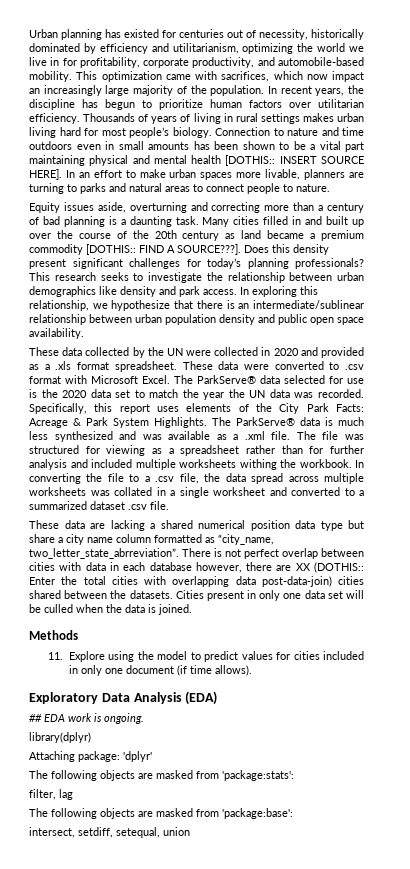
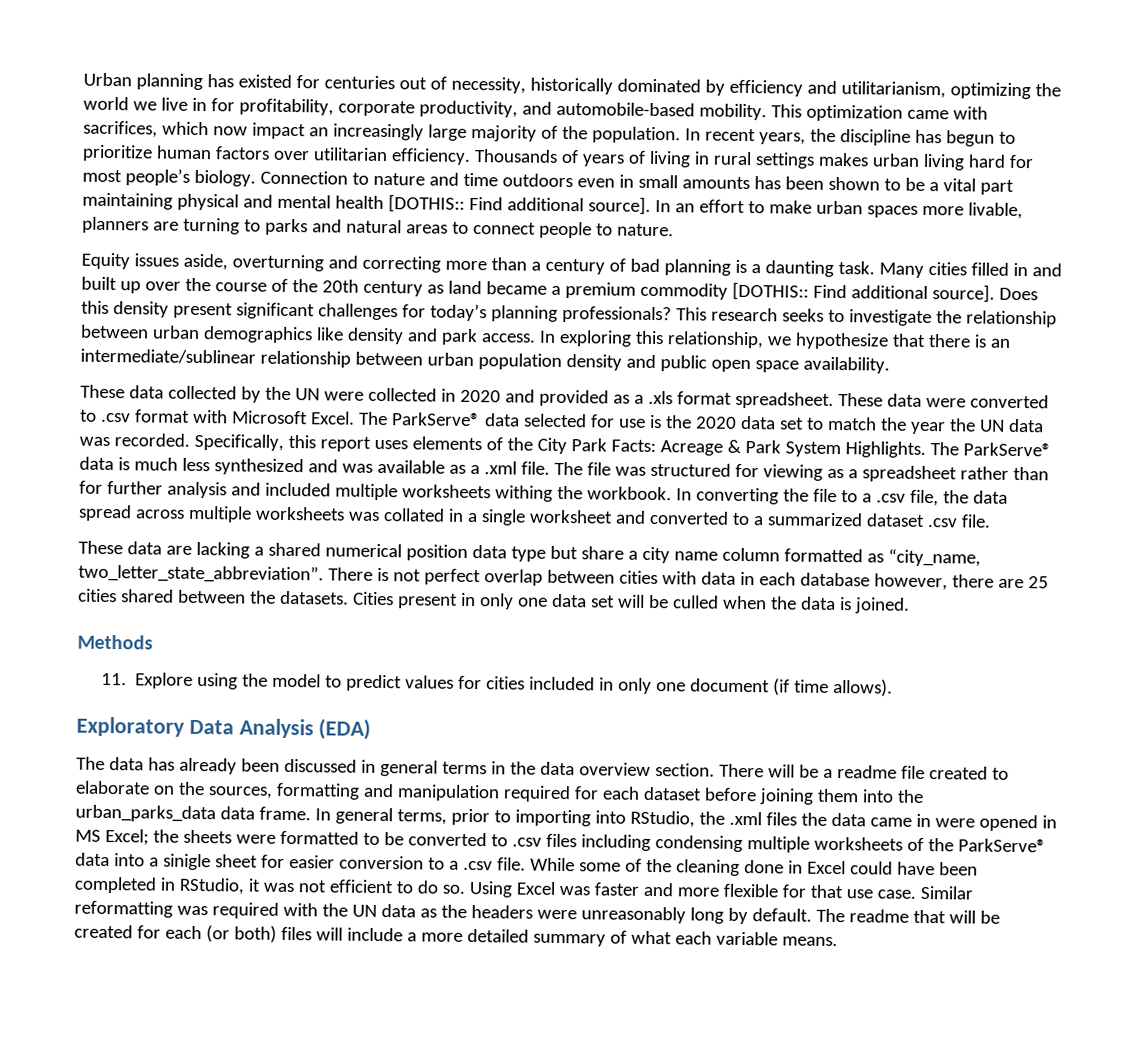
[279,156,364,164] [29,169,62,180] INSERT SOURCE HERE]. -> [468,196,651,215] Find additional source].
[139,244,241,255] FIND A SOURCE???]. -> [812,284,995,303] Find additional source].
[29,548,179,559] two_letter_state_abrreviation”. -> [78,563,324,584] two_letter_state_abbreviation”.
[295,562,365,573] [29,576,332,587] XX (DOTHIS:: Enter the total cities with overlapping data post-data-join) -> [1027,576,1049,589] 25
[29,713,144,724] [29,732,91,743] [29,751,152,762] [29,770,294,781] [29,789,73,800] [29,808,293,819] [29,827,190,838] ## EDA work is ongoing. // library(dplyr) // Attaching package: 'dplyr' // The following objects are masked from 'package:stats': // filter, lag // The following objects are masked from 'package:base': // intersect, setdiff, setequal, union -> [76,756,1009,780] [75,780,924,805] [75,804,1057,832] [75,828,1047,853] [75,852,978,876] [74,876,973,900] [74,900,1000,925] [74,924,838,947] The data has already been discussed in general terms in the data overview section. There will be a readme file created to elaborate on the sources, formatting and manipulation required for each dataset before joining them into the urban_parks_data data frame. In general terms, prior to importing into RStudio, the .xml files the data came in were opened in MS Excel; the sheets were formatted to be converted to .csv files including condensing multiple worksheets of the ParkServe® data into a sinigle sheet for easier conversion to a .csv file. While some of the cleaning done in Excel could have been completed in RStudio, it was not efficient to do so. Using Excel was faster and more flexible for that use case. Similar reformatting was required with the UN data as the headers were unreasonably long by default. The readme that will be created for each (or both) files will include a more detailed summary of what each variable means.

